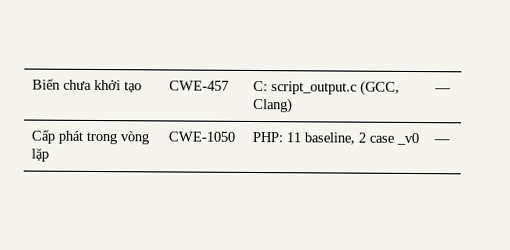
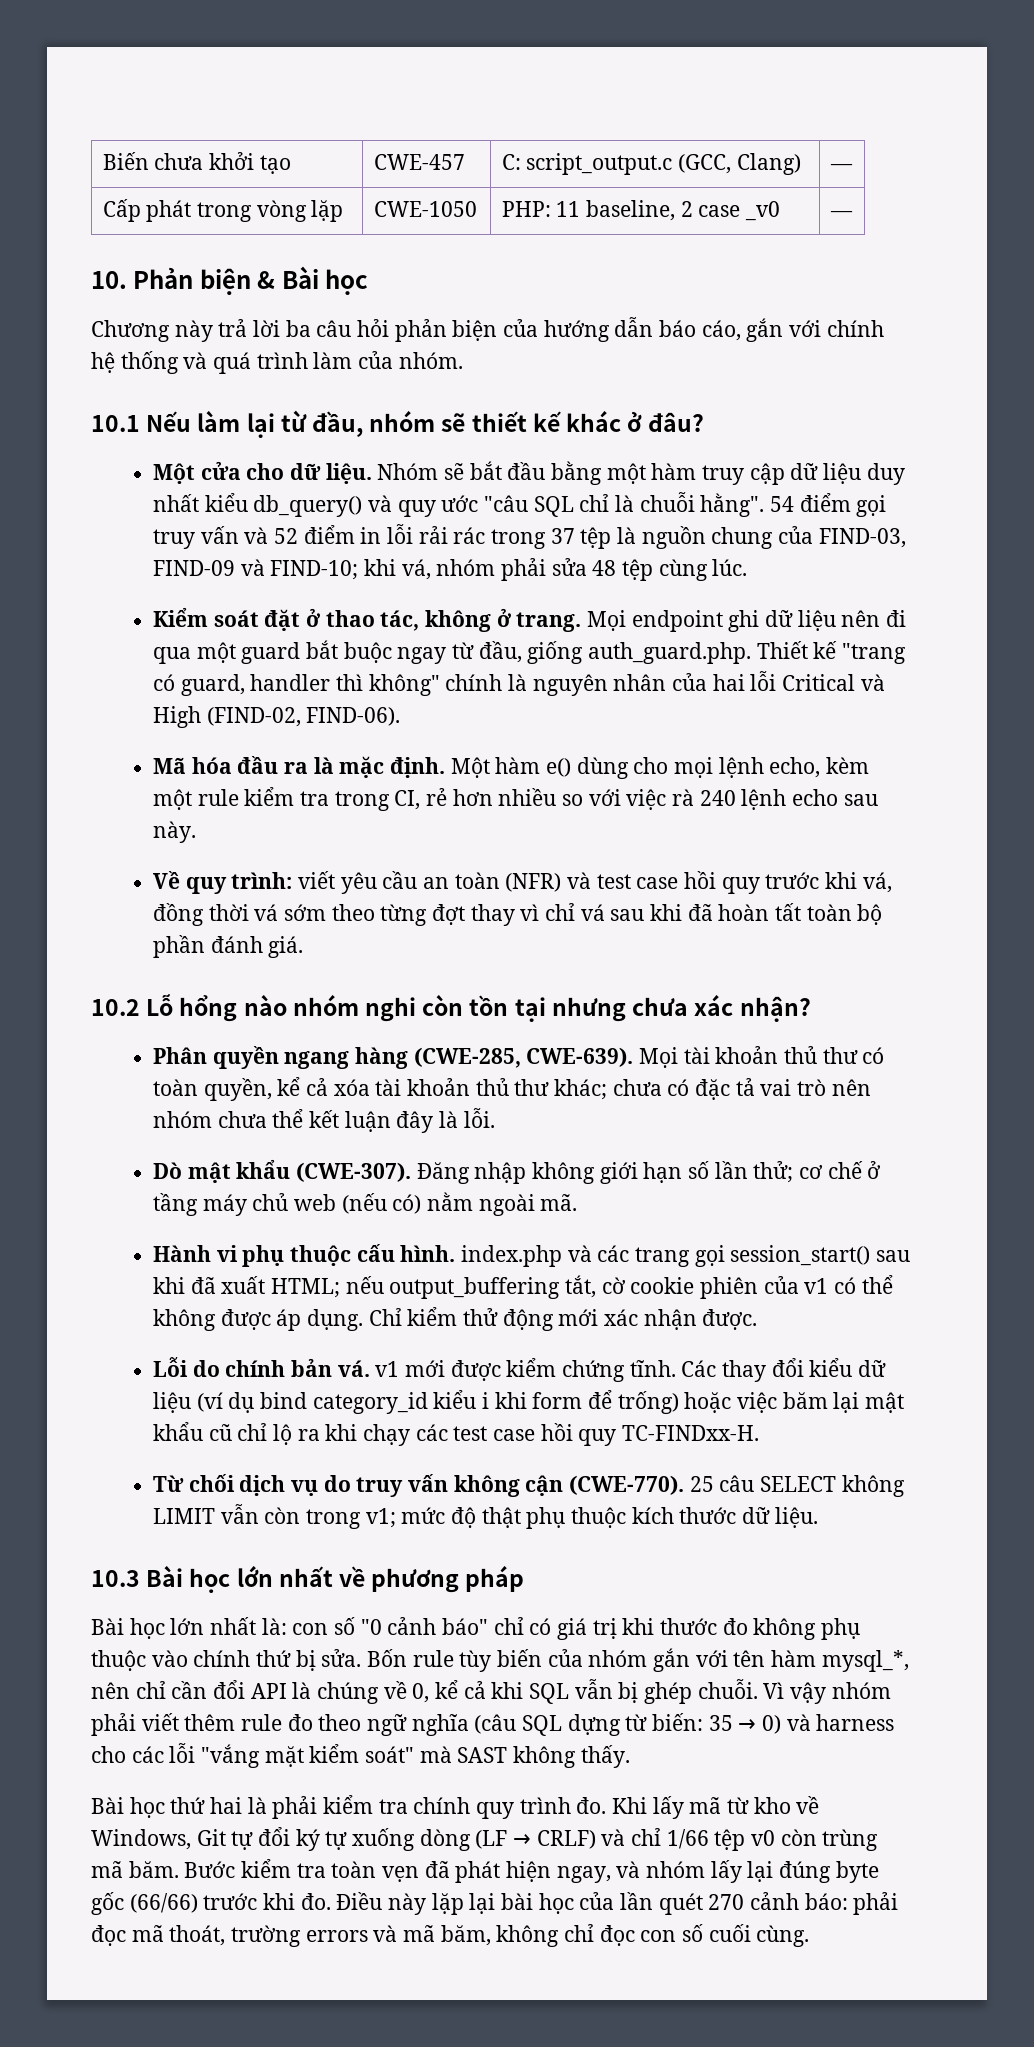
(451, 141) none -> [91,266,369,295] [91,317,884,342] [91,351,463,374] [91,410,704,438] [153,461,905,485] [153,492,887,517] [153,524,906,549] [153,558,748,581] [153,607,907,632] [153,640,907,664] [153,671,885,696] [153,706,401,728] [153,756,870,779] [153,787,878,811] [153,821,197,843] [153,871,892,894] [153,903,883,926] [153,935,304,958] [91,994,811,1022] [153,1046,885,1069] [153,1077,871,1101] [153,1108,495,1133] [153,1159,881,1184] [153,1192,578,1216] [153,1244,911,1267] [153,1275,893,1299] [153,1307,758,1331] [153,1357,887,1382] [153,1390,905,1414] [153,1422,760,1446] [153,1474,905,1497] [153,1504,818,1529] [91,1565,525,1593] [91,1617,861,1640] [91,1648,909,1672] [91,1679,891,1704] [91,1713,895,1736] [91,1743,630,1768] [91,1795,820,1819] [91,1827,879,1851] [91,1859,879,1883] [91,1892,899,1915] [91,1924,810,1947] // 10. Phản biện & Bài học // Chương này trả lời ba câu hỏi phản biện của hướng dẫn báo cáo, gắn với chính hệ thống và quá trình làm của nhóm. // 10.1 Nếu làm lại từ đầu, nhóm sẽ thiết kế khác ở đâu? // Một cửa cho dữ liệu. Nhóm sẽ bắt đầu bằng một hàm truy cập dữ liệu duy nhất kiểu db_query() và quy ước "câu SQL chỉ là chuỗi hằng". 54 điểm gọi truy vấn và 52 điểm in lỗi rải rác trong 37 tệp là nguồn chung của FIND-03, FIND-09 và FIND-10; khi vá, nhóm phải sửa 48 tệp cùng lúc. // Kiểm soát đặt ở thao tác, không ở trang. Mọi endpoint ghi dữ liệu nên đi qua một guard bắt buộc ngay từ đầu, giống auth_guard.php. Thiết kế "trang có guard, handler thì không" chính là nguyên nhân của hai lỗi Critical và High (FIND-02, FIND-06). // Mã hóa đầu ra là mặc định. Một hàm e() dùng cho mọi lệnh echo, kèm một rule kiểm tra trong CI, rẻ hơn nhiều so với việc rà 240 lệnh echo sau này. // Về quy trình: viết yêu cầu an toàn (NFR) và test case hồi quy trước khi vá, đồng thời vá sớm theo từng đợt thay vì chỉ vá sau khi đã hoàn tất toàn bộ phần đánh giá. // 10.2 Lỗ hổng nào nhóm nghi còn tồn tại nhưng chưa xác nhận? // Phân quyền ngang hàng (CWE-285, CWE-639). Mọi tài khoản thủ thư có toàn quyền, kể cả xóa tài khoản thủ thư khác; chưa có đặc tả vai trò nên nhóm chưa thể kết luận đây là lỗi. // Dò mật khẩu (CWE-307). Đăng nhập không giới hạn số lần thử; cơ chế ở tầng máy chủ web (nếu có) nằm ngoài mã. // Hành vi phụ thuộc cấu hình. index.php và các trang gọi session_start() sau khi đã xuất HTML; nếu output_buffering tắt, cờ cookie phiên của v1 có thể không được áp dụng. Chỉ kiểm thử động mới xác nhận được. // Lỗi do chính bản vá. v1 mới được kiểm chứng tĩnh. Các thay đổi kiểu dữ liệu (ví dụ bind category_id kiểu i khi form để trống) hoặc việc băm lại mật khẩu cũ chỉ lộ ra khi chạy các test case hồi quy TC-FINDxx-H. // Từ chối dịch vụ do truy vấn không cận (CWE-770). 25 câu SELECT không LIMIT vẫn còn trong v1; mức độ thật phụ thuộc kích thước dữ liệu. // 10.3 Bài học lớn nhất về phương pháp // Bài học lớn nhất là: con số "0 cảnh báo" chỉ có giá trị khi thước đo không phụ thuộc vào chính thứ bị sửa. Bốn rule tùy biến của nhóm gắn với tên hàm mysql_*, nên chỉ cần đổi API là chúng về 0, kể cả khi SQL vẫn bị ghép chuỗi. Vì vậy nhóm phải viết thêm rule đo theo ngữ nghĩa (câu SQL dựng từ biến: 35 → 0) và harness cho các lỗi "vắng mặt kiểm soát" mà SAST không thấy. // Bài học thứ hai là phải kiểm tra chính quy trình đo. Khi lấy mã từ kho về Windows, Git tự đổi ký tự xuống dòng (LF → CRLF) và chỉ 1/66 tệp v0 còn trùng mã băm. Bước kiểm tra toàn vẹn đã phát hiện ngay, và nhóm lấy lại đúng byte gốc (66/66) trước khi đo. Điều này lặp lại bài học của lần quét 270 cảnh báo: phải đọc mã thoát, trường errors và mã băm, không chỉ đọc con số cuối cùng.

